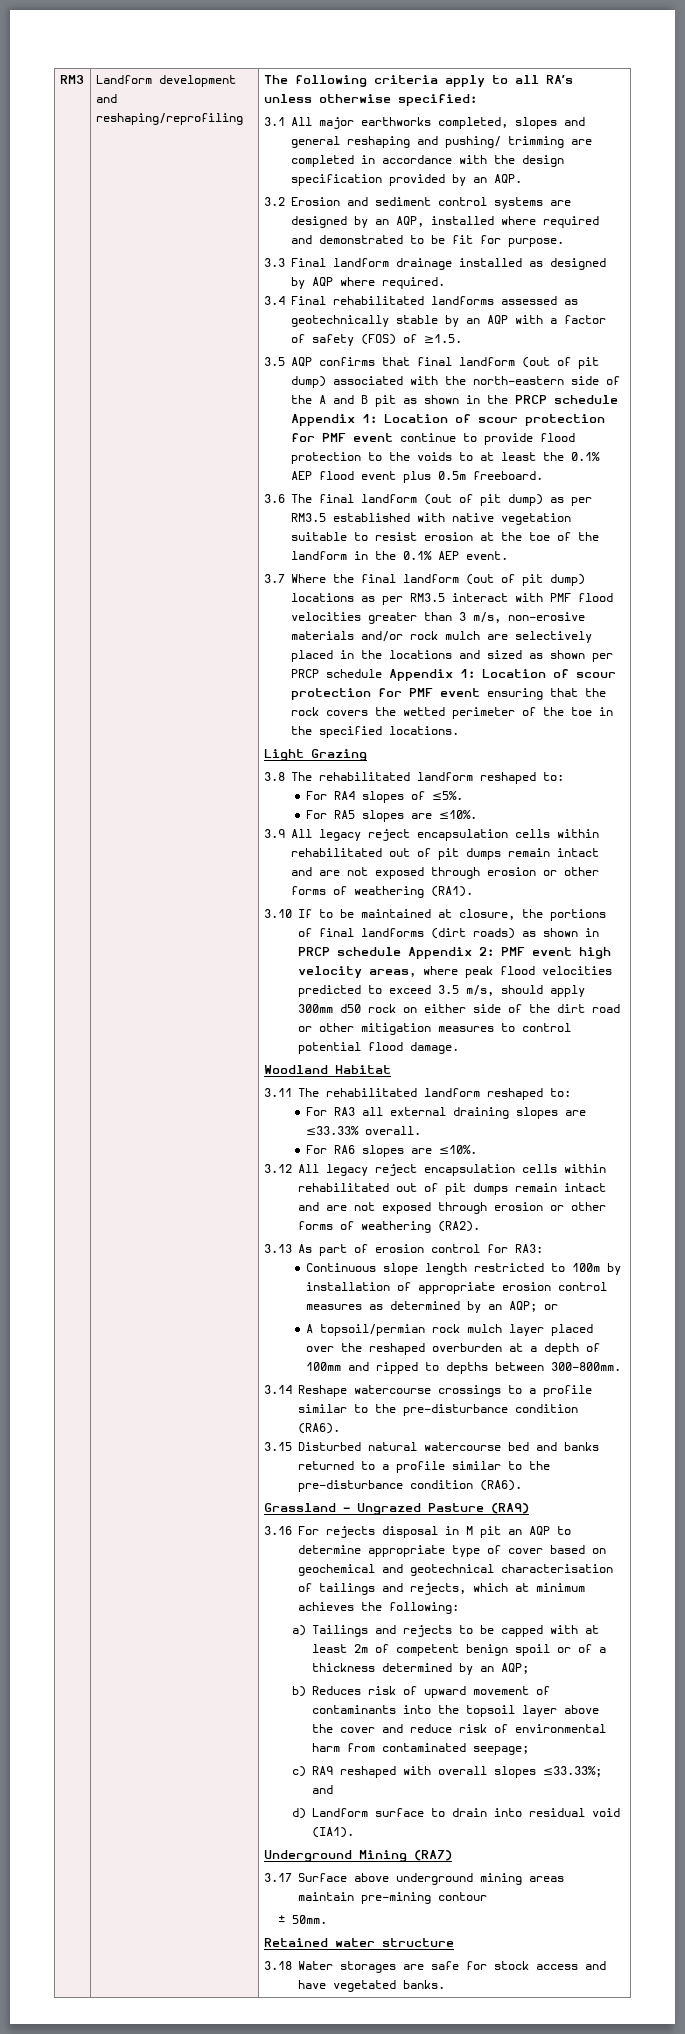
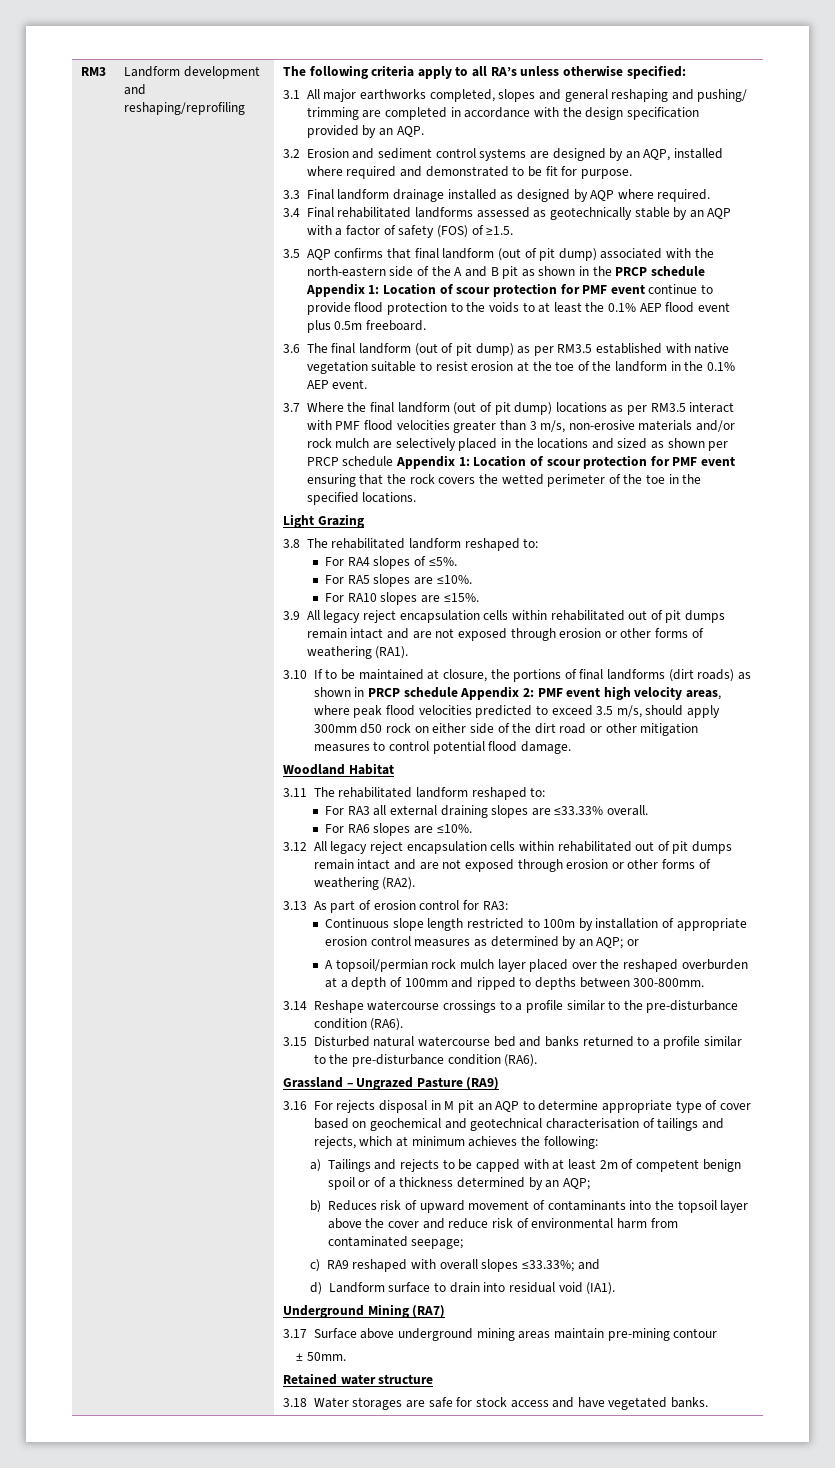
(477, 814) none -> [324,592,479,605] // For RA10 slopes are ≤15%.

